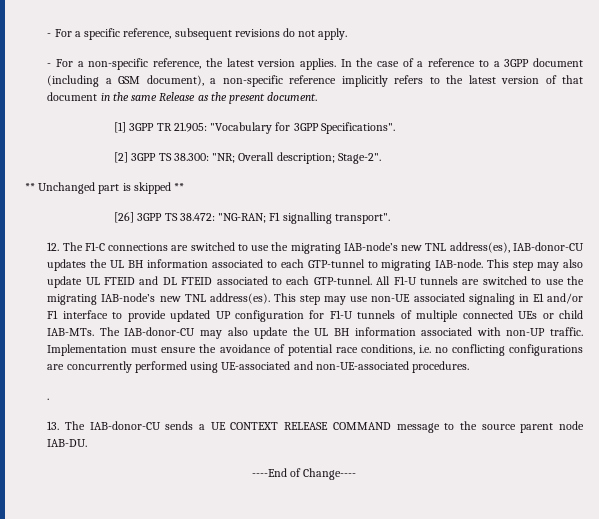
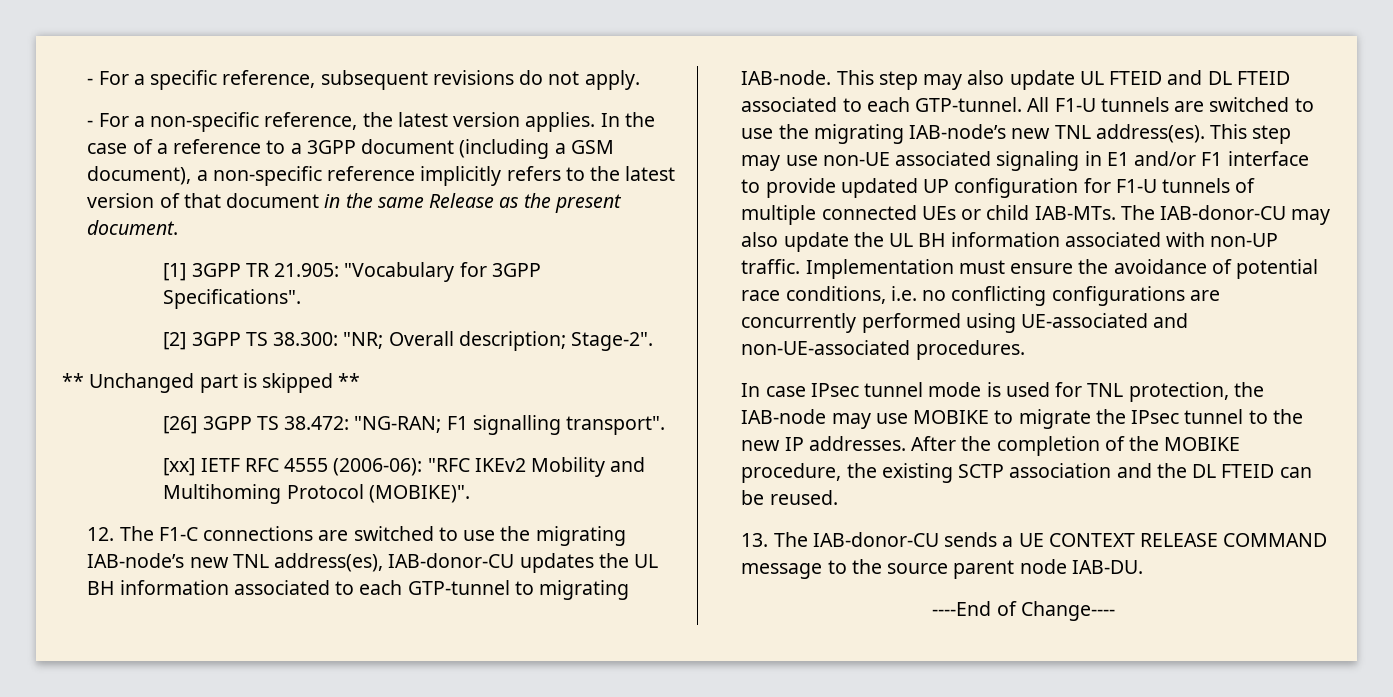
(390, 218) none -> [163,457,646,477] [163,484,470,504] // [xx] IETF RFC 4555 (2006-06): "RFC IKEv2 Mobility and Multihoming Protocol (MOBIKE)".
[47,398,50,400] . -> [741,382,1264,402] [741,409,1303,429] [741,436,1241,456] [741,463,1312,483] [741,490,838,505] In case IPsec tunnel mode is used for TNL protection, the IAB-node may use MOBIKE to migrate the IPsec tunnel to the new IP addresses. After the completion of the MOBIKE procedure, the existing SCTP association and the DL FTEID can be reused.

